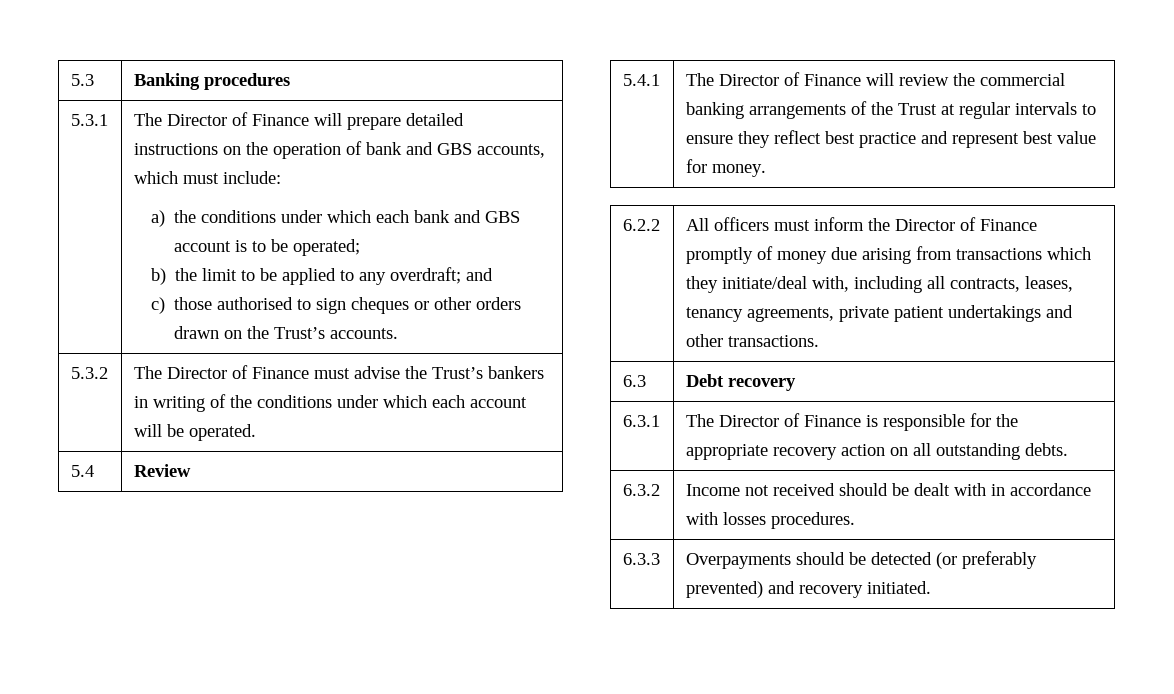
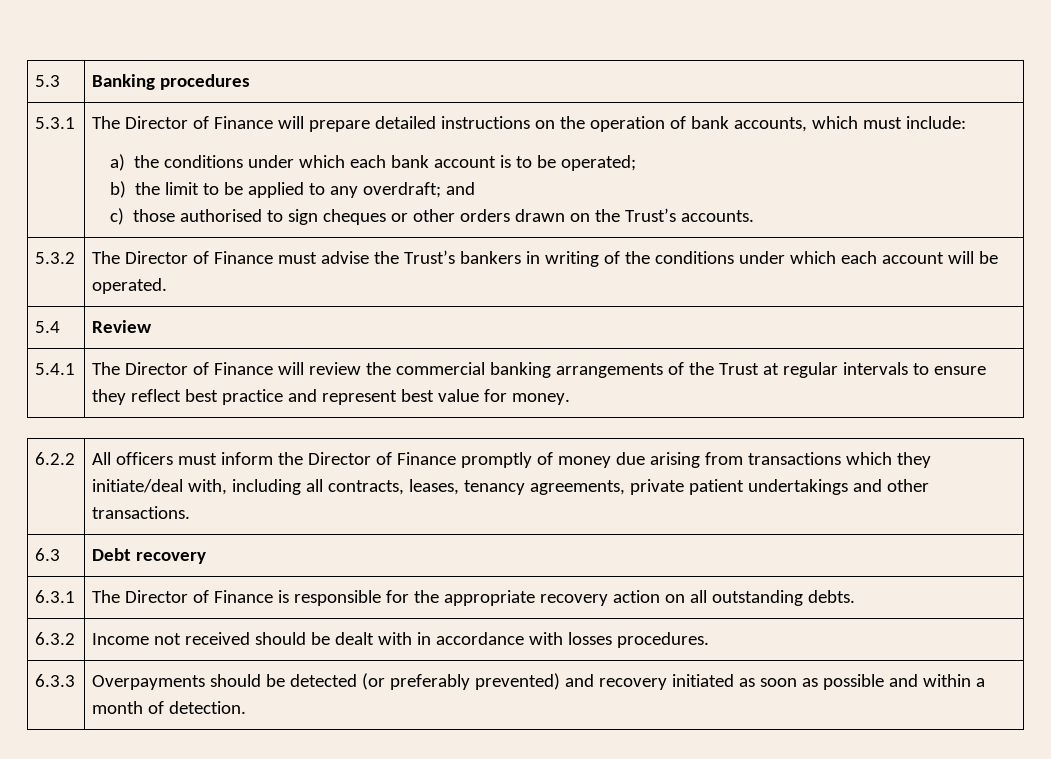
[405,142,472,155] and GBS -> (730, 122) none
[453,210,520,223] and GBS -> (430, 161) none
[866,581,931,594] initiated. -> [672,674,985,690] [92,701,247,714] initiated as soon as possible and within a month of detection.

